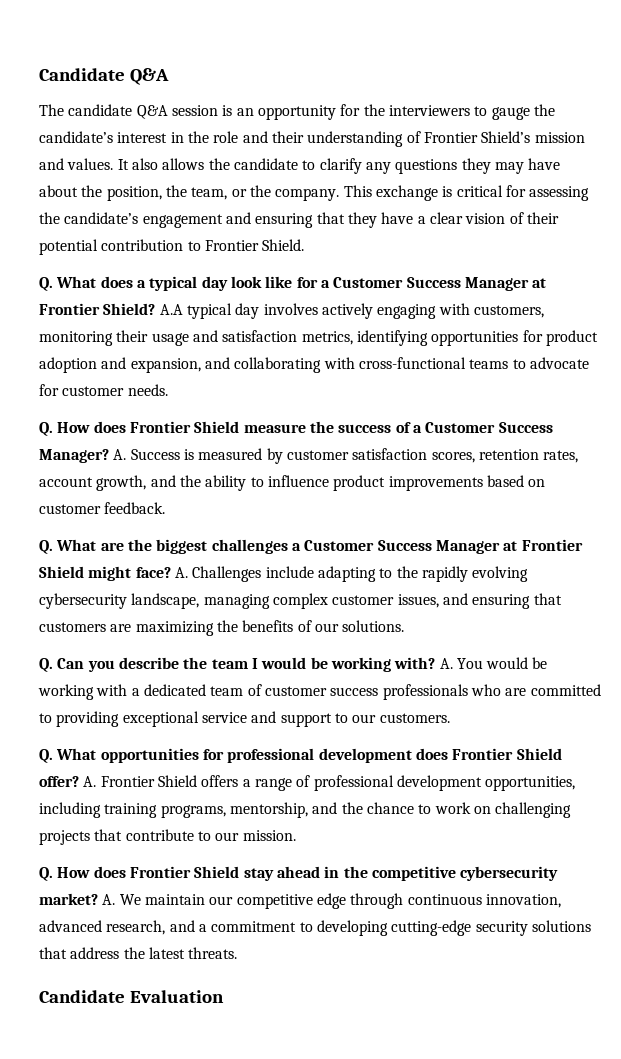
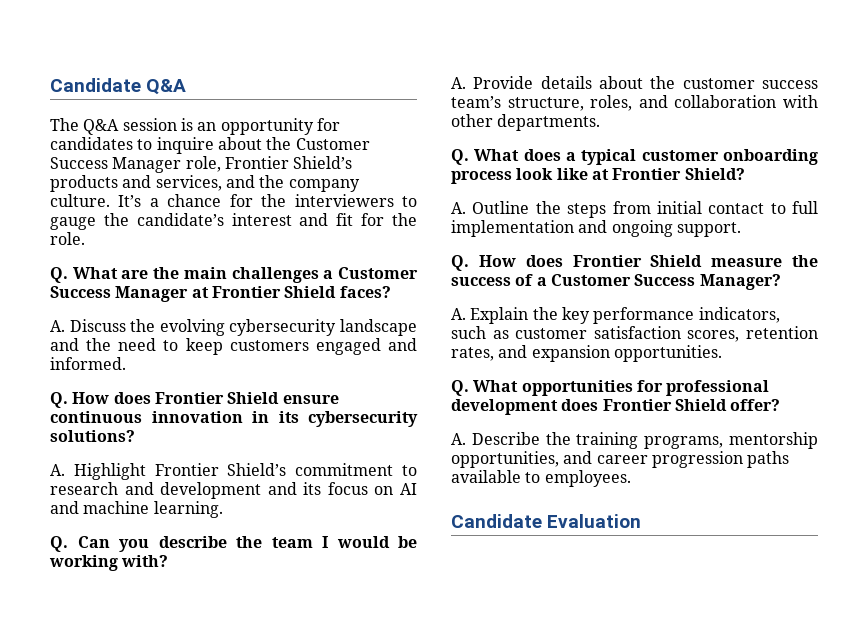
[68,104,133,116] candidate -> (79, 124) none
(361, 110) none -> [50,137,370,154] [50,156,353,173] [50,175,360,192] [50,194,253,207] candidates to inquire about the Customer Success Manager role, Frontier Shield’s products and services, and the company culture. It’s a chance for
[170,131,585,147] [39,158,561,174] [39,185,590,201] [39,212,559,228] [39,239,305,255] in the role and their understanding of Frontier Shield’s mission and values. It also allows the candidate to clarify any questions they may have about the position, the team, or the company. This exchange is critical for assessing the candidate’s engagement and ensuring that they have a clear vision of their potential contribution to Frontier Shield. -> [299,213,417,226] [50,232,85,245] [50,267,418,283] [50,286,391,302] [50,319,417,336] [50,338,417,355] [50,357,126,370] [50,392,339,408] [50,411,418,427] [50,430,135,442] [50,463,418,480] [50,482,417,499] [50,501,223,518] [50,536,417,552] [49,555,169,571] [451,76,818,89] [451,95,818,111] [451,114,601,131] and fit for the role. // Q. What are the main challenges a Customer Success Manager at Frontier Shield faces? // A. Discuss the evolving cybersecurity landscape and the need to keep customers engaged and informed. // Q. How does Frontier Shield ensure continuous innovation in its cybersecurity solutions? // A. Highlight Frontier Shield’s commitment to research and development and its focus on AI and machine learning. // Q. Can you describe the team I would be working with? // A. Provide details about the customer success team’s structure, roles, and collaboration with other departments.
[201,276,547,291] [39,303,544,319] [39,330,598,346] [39,357,589,373] [39,384,168,396] day look like for a Customer Success Manager at Frontier Shield? A.A typical day involves actively engaging with customers, monitoring their usage and satisfaction metrics, identifying opportunities for product adoption and expansion, and collaborating with cross-functional teams to advocate for customer needs. -> [641,149,818,165] [451,168,745,184] [451,201,818,218] [451,220,741,237] customer onboarding process look like at Frontier Shield? // A. Outline the steps from initial contact to full implementation and ongoing support.
[113,448,283,464] A. Success is measured by -> [451,307,780,324] [451,326,509,339] // A. Explain the key performance indicators, such as
[39,475,546,491] [39,502,166,514] [39,539,583,554] [39,566,529,582] [39,593,562,609] [39,620,405,636] [39,657,548,672] [38,684,601,700] [39,711,450,727] account growth, and the ability to influence product improvements based on customer feedback. // Q. What are the biggest challenges a Customer Success Manager at Frontier Shield might face? A. Challenges include adapting to the rapidly evolving cybersecurity landscape, managing complex customer issues, and ensuring that customers are maximizing the benefits of our solutions. // Q. Can you describe the team I would be working with? A. You would be working with a dedicated team of customer success professionals who are committed to providing exceptional service and support to our customers. -> [498,345,722,362] and expansion opportunities.
[83,775,576,791] [39,802,572,818] [39,829,296,845] [39,866,559,881] [39,893,561,909] [39,920,591,936] [39,947,238,959] A. Frontier Shield offers a range of professional development opportunities, including training programs, mentorship, and the chance to work on challenging projects that contribute to our mission. // Q. How does Frontier Shield stay ahead in the competitive cybersecurity market? A. We maintain our competitive edge through continuous innovation, advanced research, and a commitment to developing cutting-edge security solutions that address the latest threats. -> [451,432,818,449] [451,451,790,468] [451,470,631,487] // A. Describe the training programs, mentorship opportunities, and career progression paths available to employees.

